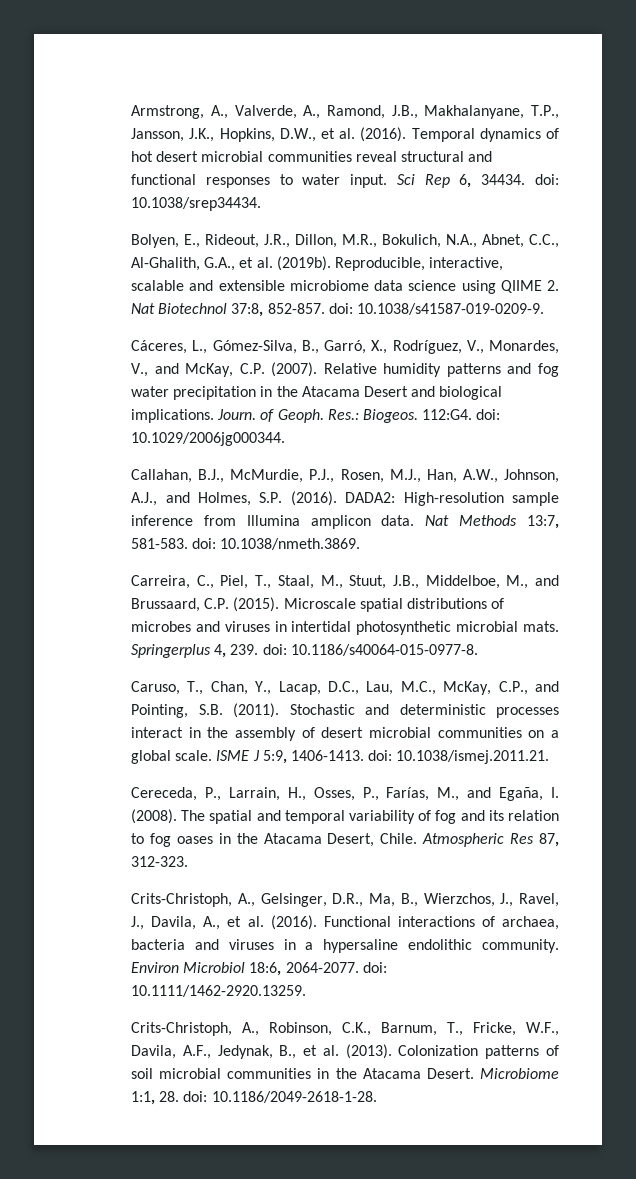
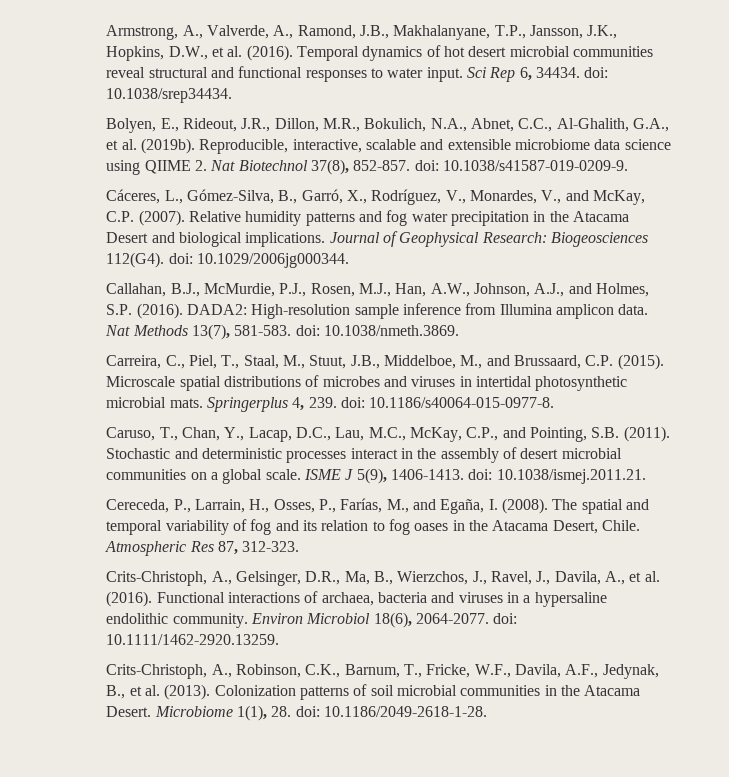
[231,303,264,317] 37:8, -> [310,159,349,175] 37(8),
[217,409,473,423] Journ. of Geoph. Res.: Biogeos. 112:G4. -> [329,231,648,247] [106,252,165,268] Journal of Geophysical Research: Biogeosciences 112(G4).
[526,515,559,529] 13:7, -> [192,324,231,340] 13(7),
[262,750,287,764] 5:9, -> [356,468,387,484] 5(9),
[249,962,282,976] 18:6, -> [373,612,412,628] 18(6),
[131,1091,156,1105] 1:1, -> [237,705,268,721] 1(1),

